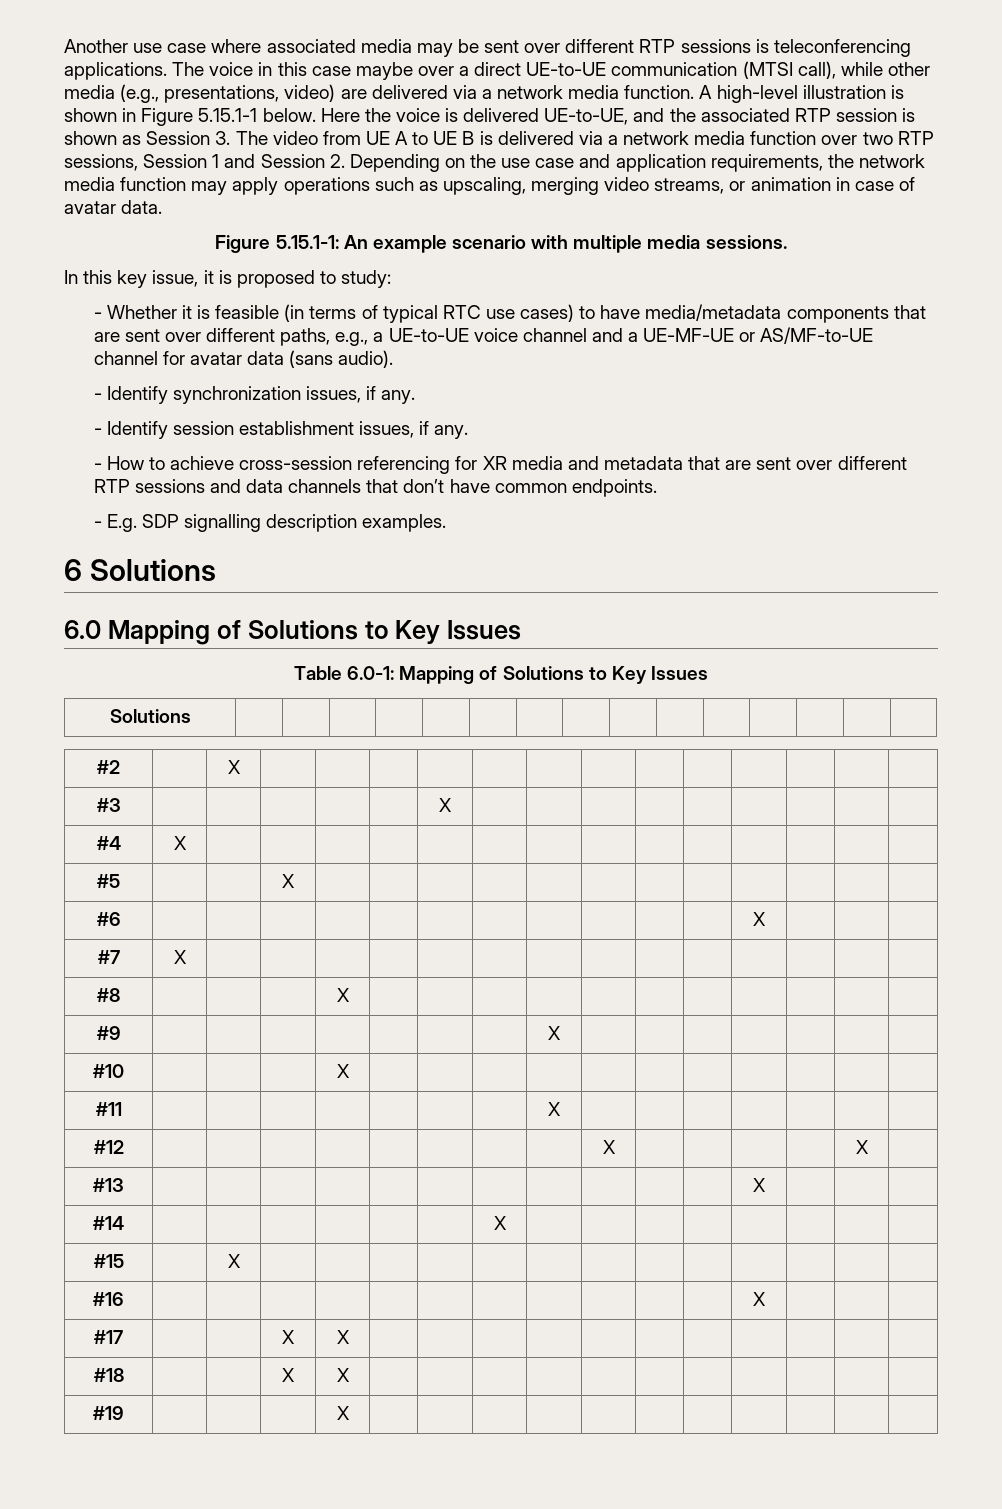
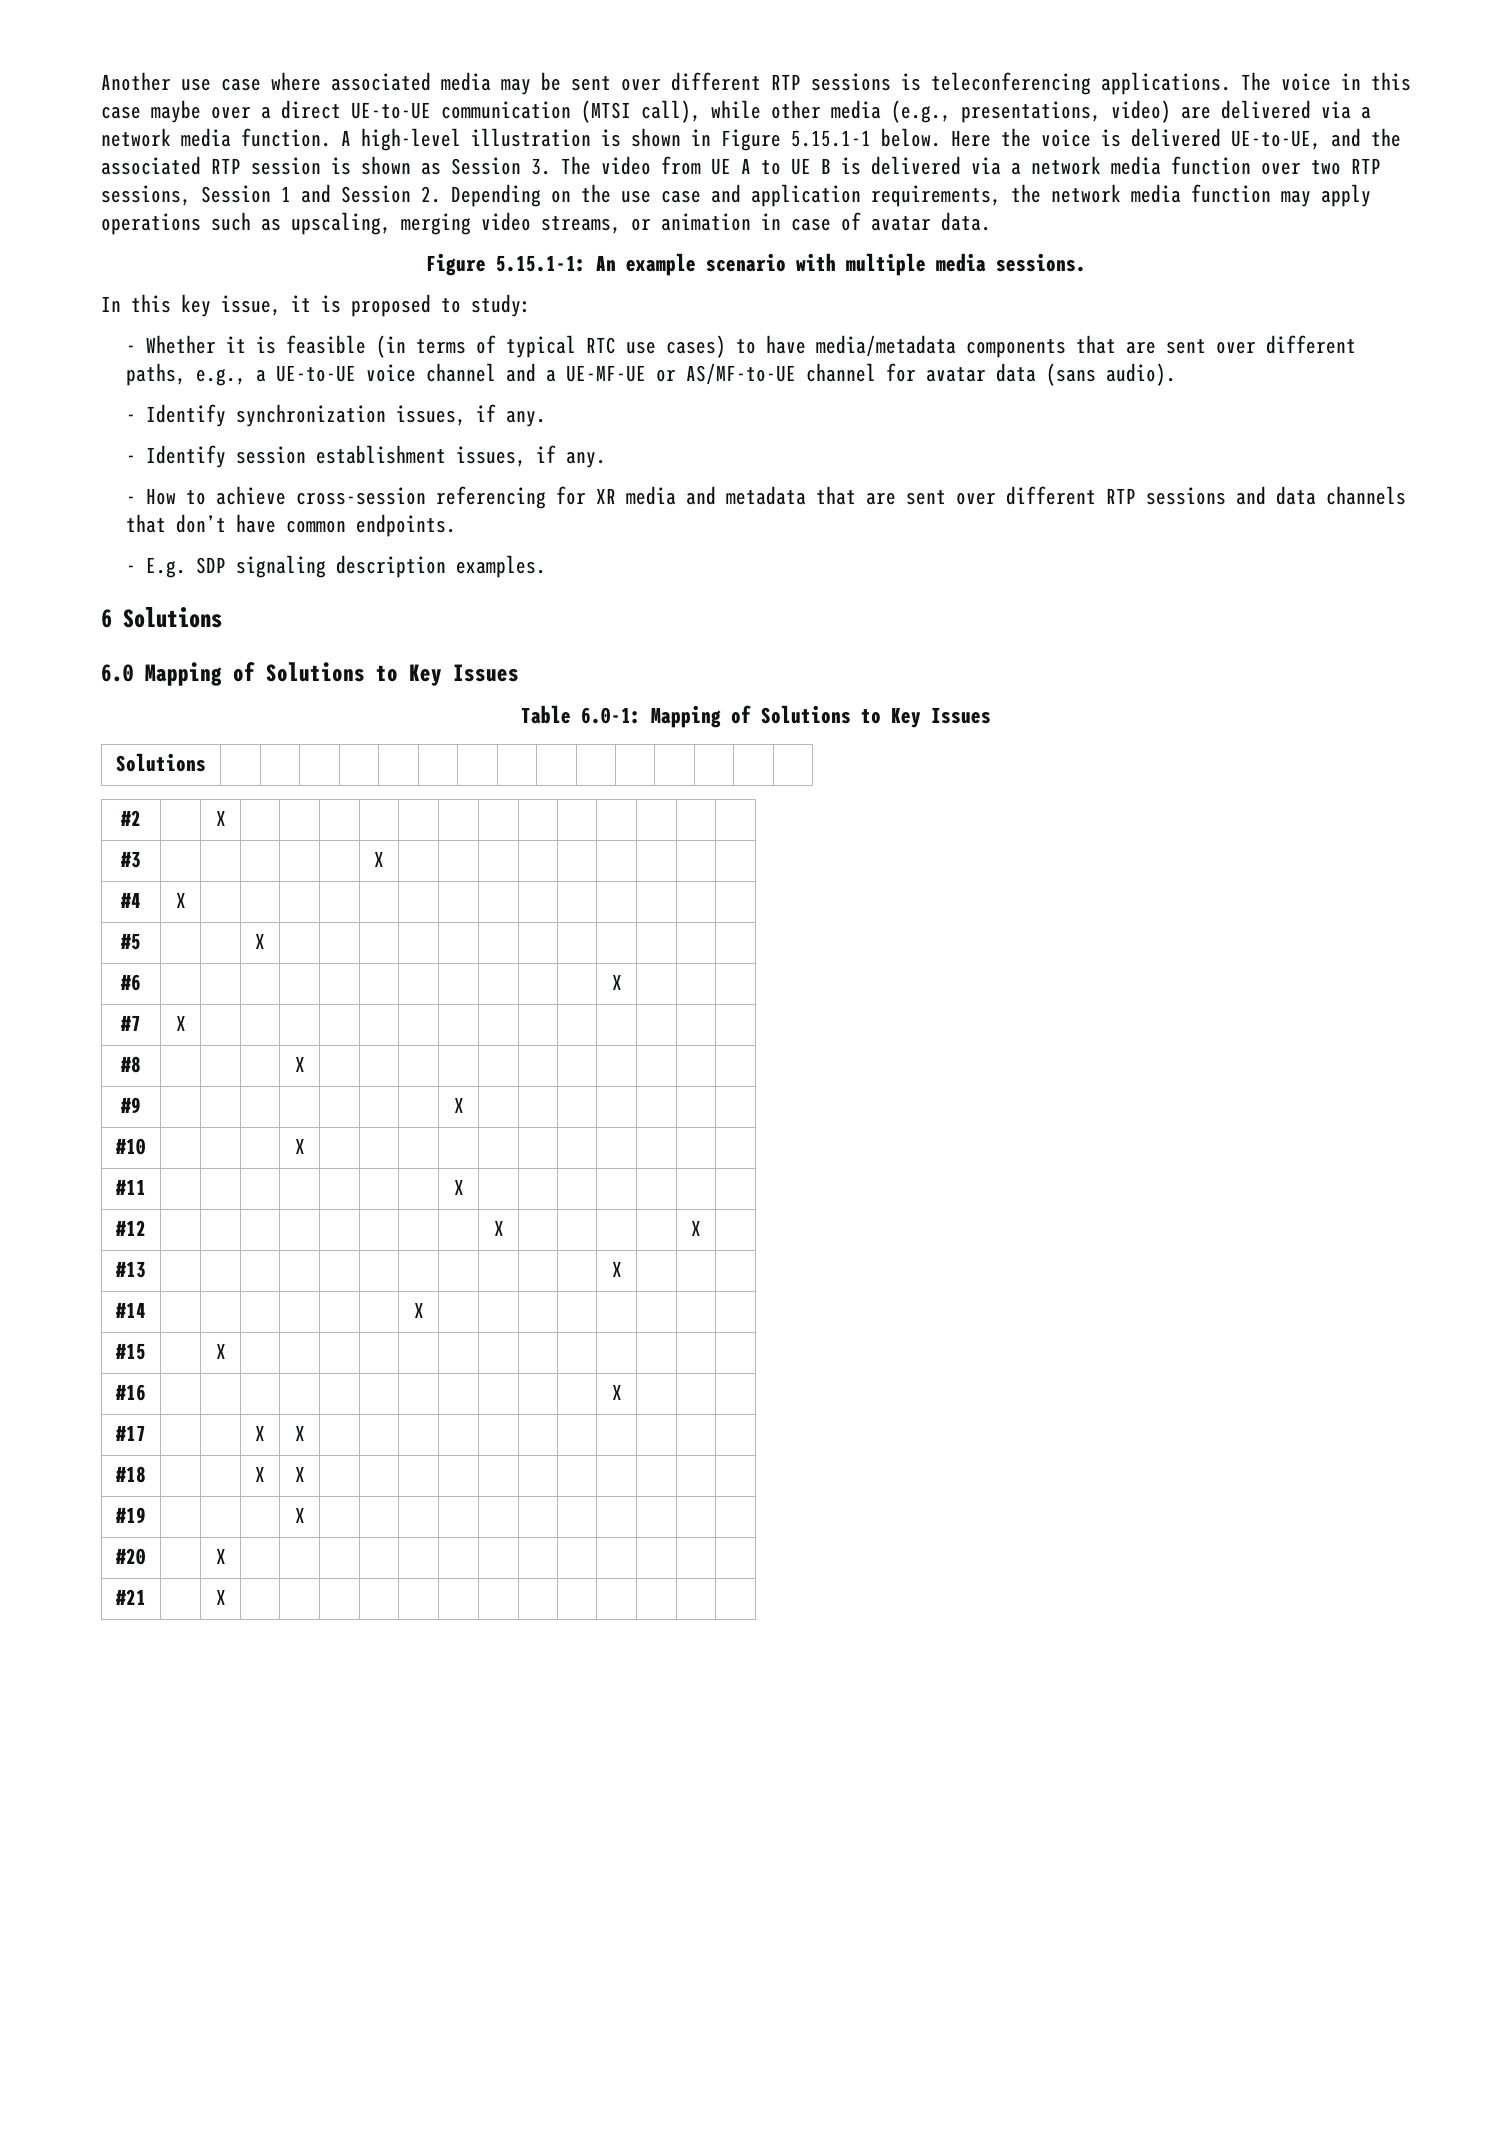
[184,514,262,532] signalling -> [235,555,326,578] signaling
(350, 1413) none -> [115,1548,146,1565] [215,1548,226,1564] [115,1589,146,1605] [215,1589,226,1605] // #20 | | X | | | | | | | | | | | | | // #21 | | X | | | | | | | | | | | | |

